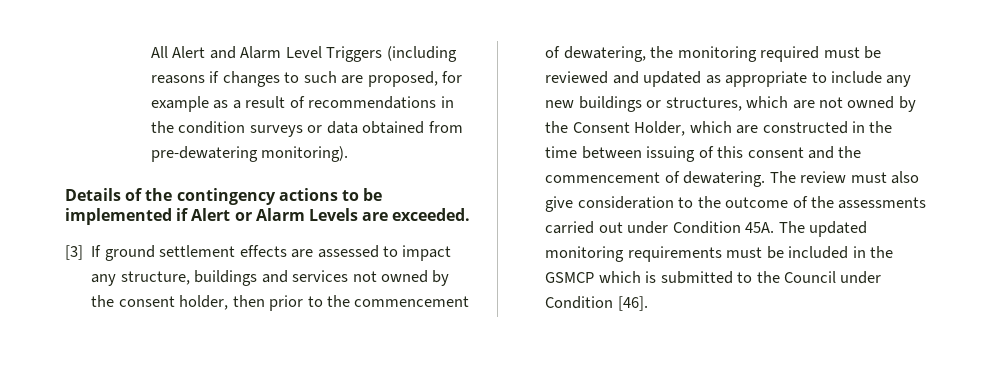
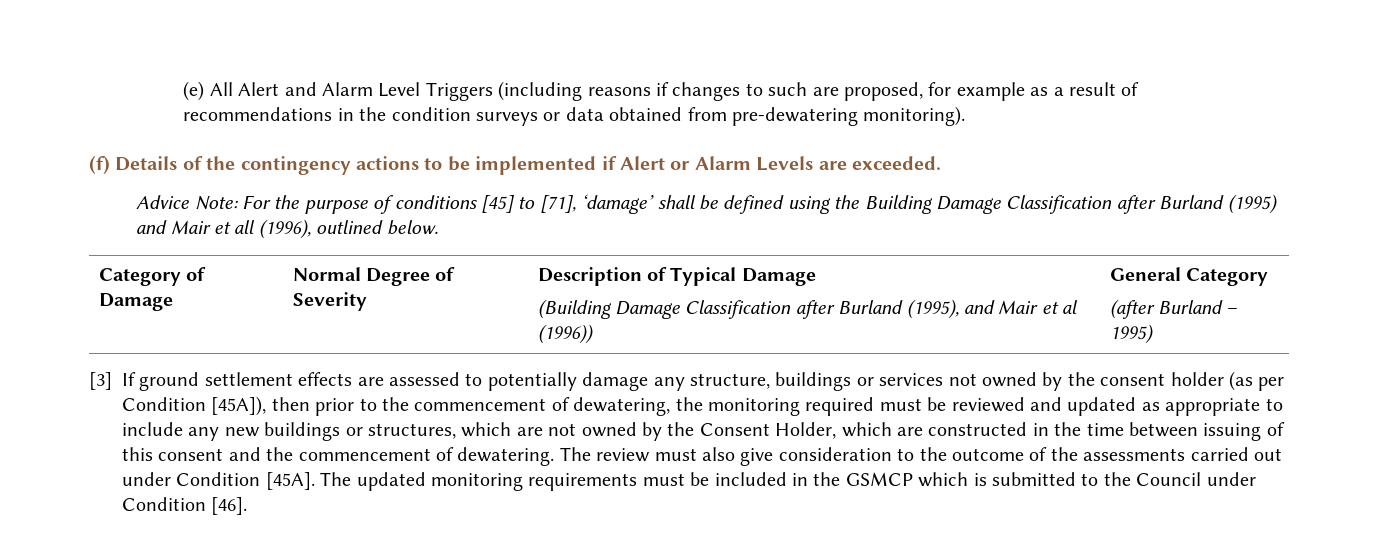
(150, 52) none -> [183,81,205,101] (e)
(349, 154) none -> [89,155,110,175] (f)
(471, 214) none -> [136,194,1278,214] [136,219,438,239] [98,267,206,286] [98,293,173,311] [292,267,456,286] [292,292,367,311] [537,267,816,286] [537,299,1079,319] [537,324,594,344] [1109,267,1268,286] [1109,299,1238,319] [1109,324,1154,344] // Advice Note: For the purpose of conditions [45] to [71], ‘damage’ shall be defined using the Building Damage Classification after Burland (1995) and Mair et all (1996), outlined below. // Category of Damage | Normal Degree of Severity | Description of Typical Damage // (Building Damage Classification after Burland (1995), and Mair et al (1996)) | General Category // (after Burland – 1995)
[402,245,452,261] impact -> [487,372,649,391] potentially damage
[261,270,288,283] and -> [856,377,874,386] or
[179,295,229,310] holder, -> [1170,371,1285,391] [122,396,267,416] holder (as per Condition [45A]),
[745,222,775,233] 45A. -> [265,472,315,490] [45A].

